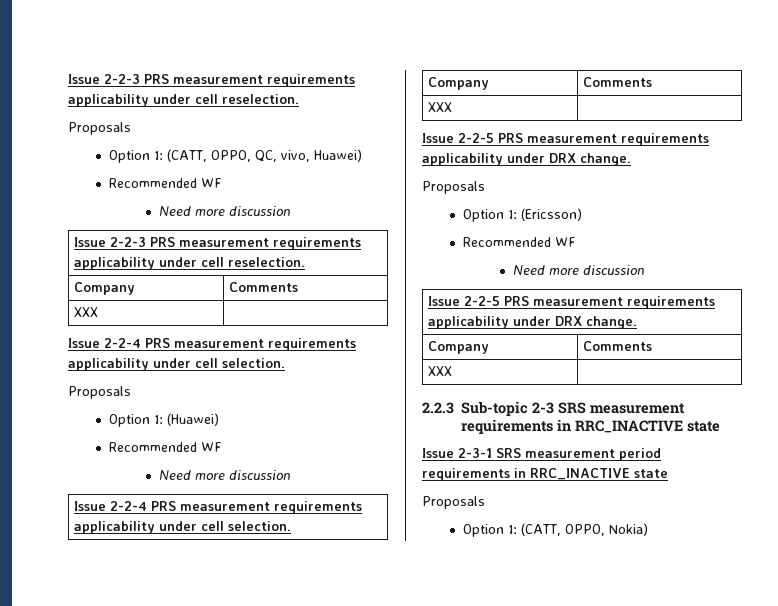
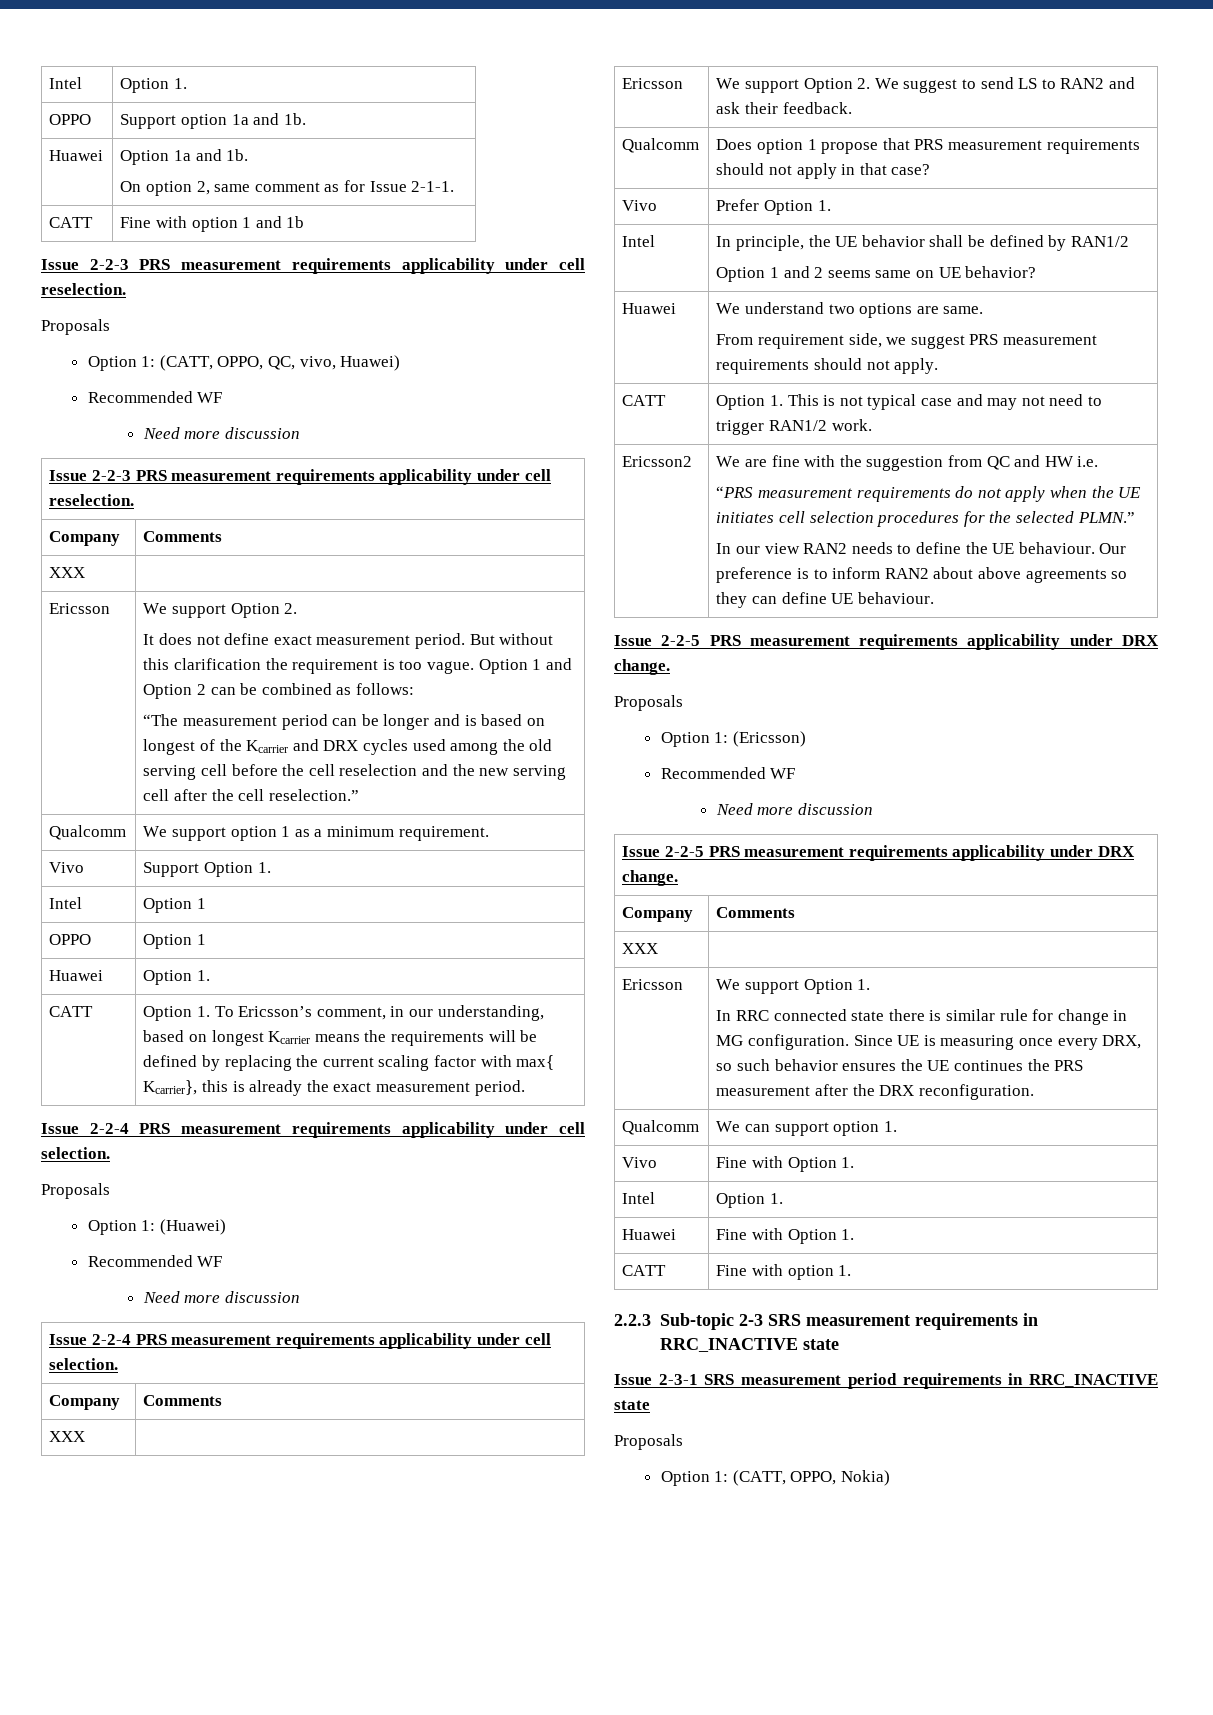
(68, 79) none -> [49,77,83,89] [120,78,188,93] [49,114,92,125] [120,113,306,129] [49,150,104,161] [120,149,249,165] [120,180,455,196] [49,217,94,228] [120,216,305,232] Intel | Option 1. // OPPO | Support option 1a and 1b. // Huawei | Option 1a and 1b. // On option 2, same comment as for Issue 2-1-1. // CATT | Fine with option 1 and 1b //
(99, 312) none -> [49,603,111,614] [143,603,298,618] [143,633,554,649] [143,658,572,674] [143,683,414,699] [143,714,545,730] [143,739,553,755] [143,764,566,780] [143,789,359,801] [49,825,127,840] [143,826,489,841] [49,862,85,873] [143,862,271,877] [49,897,83,909] [143,898,207,913] [49,934,92,945] [143,934,207,949] [49,970,104,981] [143,970,211,985] [49,1006,94,1017] [143,1005,544,1021] [143,1030,538,1046] [143,1055,555,1071] [143,1080,525,1096] // Ericsson | We support Option 2. // It does not define exact measurement period. But without this clarification the requirement is too vague. Option 1 and Option 2 can be combined as follows: // “The measurement period can be longer and is based on longest of the Kcarrier and DRX cycles used among the old serving cell before the cell reselection and the new serving cell after the cell reselection.” // Qualcomm | We support option 1 as a minimum requirement. // Vivo | Support Option 1. // Intel | Option 1 // OPPO | Option 1 // Huawei | Option 1. // CATT | Option 1. To Ericsson’s comment, in our understanding, based on longest Kcarrier means the requirements will be defined by replacing the current scaling factor with max{ Kcarrier}, this is already the exact measurement period.
(453, 107) none -> [622,78,684,89] [716,77,1135,93] [716,102,852,114] [622,138,700,153] [716,138,1140,154] [716,163,931,179] [622,200,658,211] [716,199,831,215] [622,235,656,247] [716,235,1129,251] [716,266,1037,282] [622,303,677,314] [716,302,984,318] [716,333,1097,349] [716,358,939,374] [622,395,667,406] [716,394,1102,410] [716,419,872,435] [622,456,693,467] [716,455,1099,471] [716,486,1142,502] [716,511,1135,527] [716,542,1127,554] [716,567,1128,583] [716,592,934,608] // Ericsson | We support Option 2. We suggest to send LS to RAN2 and ask their feedback. // Qualcomm | Does option 1 propose that PRS measurement requirements should not apply in that case? // Vivo | Prefer Option 1. // Intel | In principle, the UE behavior shall be defined by RAN1/2 // Option 1 and 2 seems same on UE behavior? // Huawei | We understand two options are same. // From requirement side, we suggest PRS measurement requirements should not apply. // CATT | Option 1. This is not typical case and may not need to trigger RAN1/2 work. // Ericsson2 | We are fine with the suggestion from QC and HW i.e. // “PRS measurement requirements do not apply when the UE initiates cell selection procedures for the selected PLMN.” // In our view RAN2 needs to define the UE behaviour. Our preference is to inform RAN2 about above agreements so they can define UE behaviour.
(453, 371) none -> [622,979,684,990] [716,979,871,994] [716,1009,1128,1025] [716,1034,1142,1050] [716,1059,1084,1071] [716,1084,1034,1100] [622,1120,700,1135] [716,1121,897,1136] [622,1157,658,1168] [716,1156,855,1172] [622,1192,656,1204] [716,1193,784,1208] [622,1229,677,1240] [716,1228,855,1244] [622,1265,667,1276] [716,1264,852,1280] // Ericsson | We support Option 1. // In RRC connected state there is similar rule for change in MG configuration. Since UE is measuring once every DRX, so such behavior ensures the UE continues the PRS measurement after the DRX reconfiguration. // Qualcomm | We can support option 1. // Vivo | Fine with Option 1. // Intel | Option 1. // Huawei | Fine with Option 1. // CATT | Fine with option 1.

